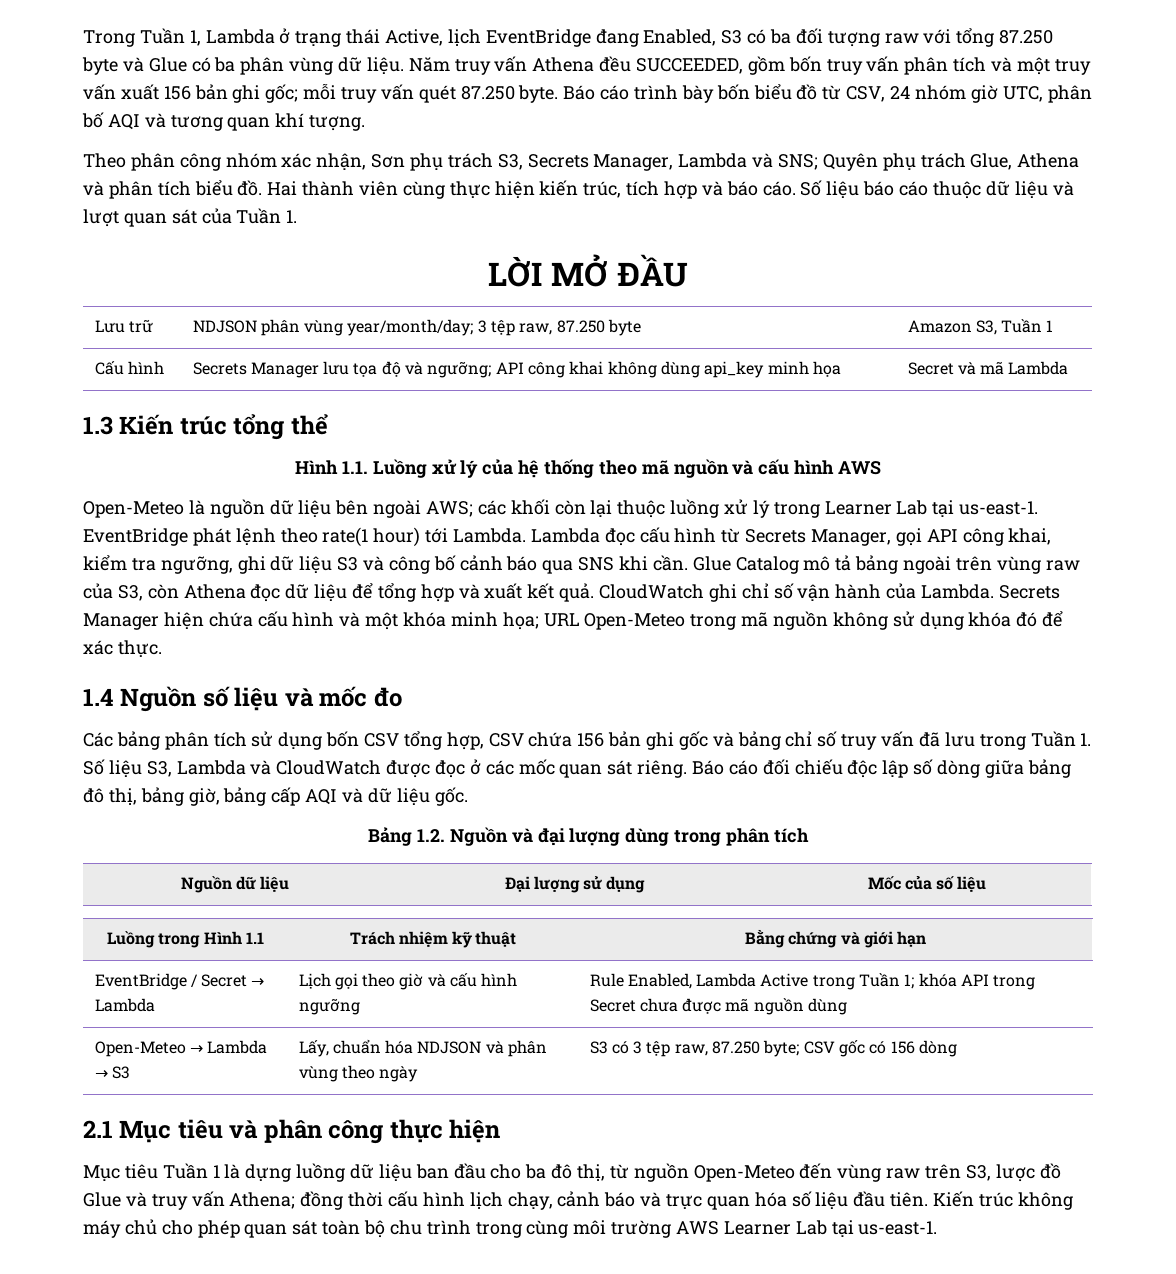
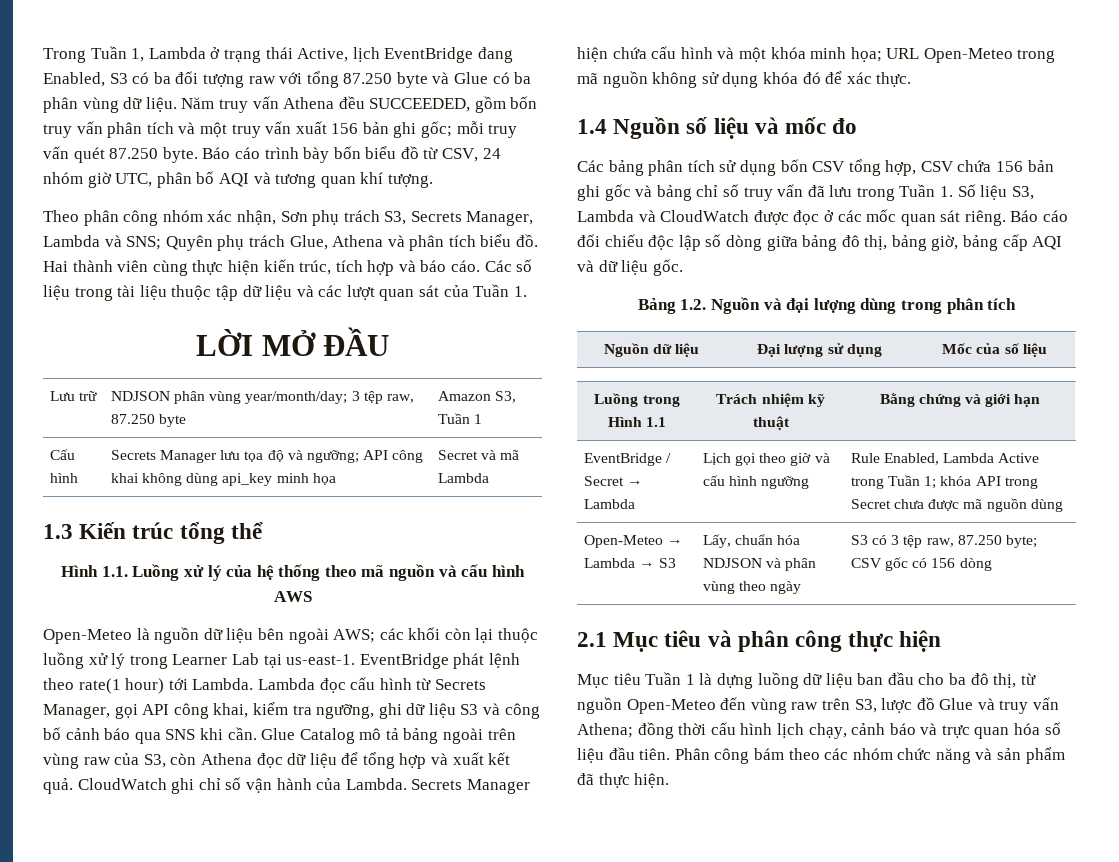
[800,180,981,199] Số liệu báo cáo thuộc -> [484,259,533,272] [43,285,238,301] Các số liệu trong tài liệu thuộc tập
(1074, 188) none -> [318,285,343,297] các
[933,1191,1073,1210] [83,1219,938,1238] Kiến trúc không máy chủ cho phép quan sát toàn bộ chu trình trong cùng môi trường AWS Learner Lab tại us-east-1. -> [674,747,1065,764] [577,773,670,788] Phân công bám theo các nhóm chức năng và sản phẩm đã thực hiện.

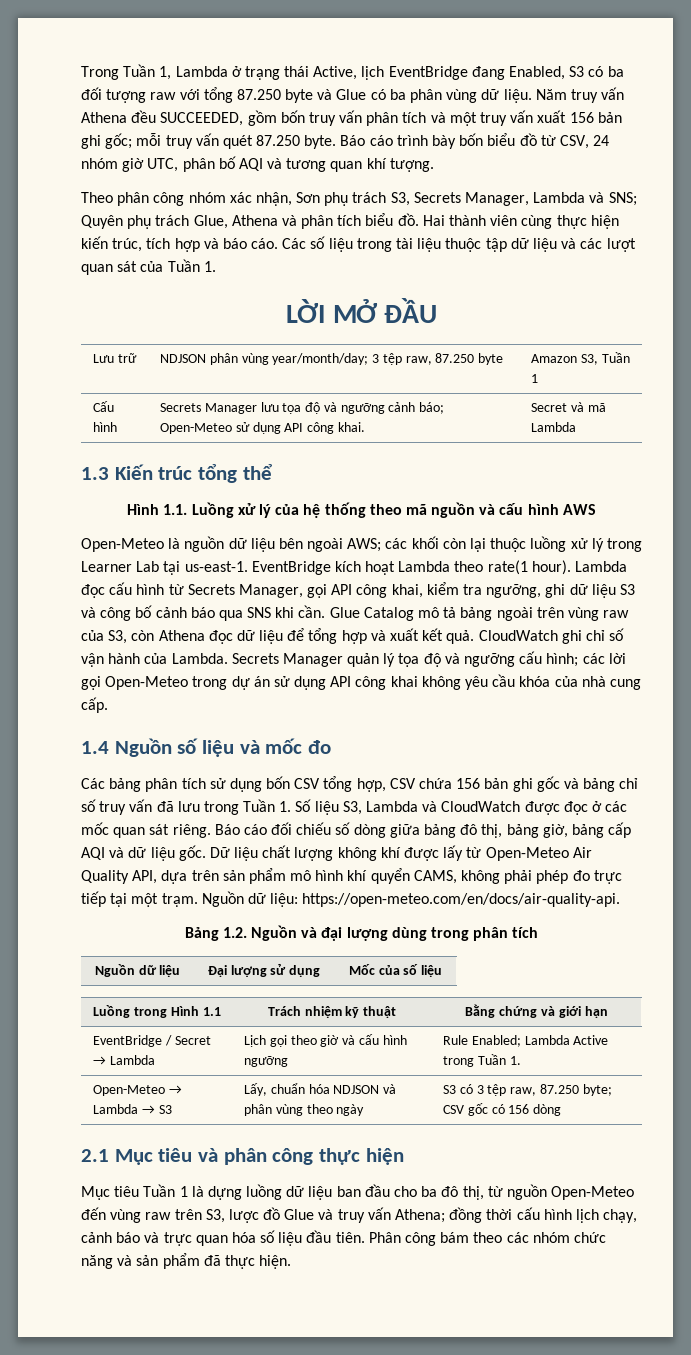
[306,450,424,463] [110,473,336,486] ngưỡng; API công khai không dùng api_key minh họa -> [340,402,445,414] [160,422,365,434] ngưỡng cảnh báo; Open-Meteo sử dụng API công khai.
[453,653,520,669] [43,678,254,694] phát lệnh theo rate(1 hour) tới Lambda. -> [334,560,571,575] kích hoạt Lambda theo rate(1 hour).
[577,46,1056,63] [577,71,912,88] hiện chứa cấu hình và một khóa minh họa; URL Open-Meteo trong mã nguồn không sử dụng khóa đó để xác thực. -> [347,651,626,667] [81,674,641,690] [81,697,108,713] quản lý tọa độ và ngưỡng cấu hình; các lời gọi Open-Meteo trong dự án sử dụng API công khai không yêu cầu khóa của nhà cung cấp.
[648,235,701,251] độc lập -> (332, 828) none
(683, 267) none -> [209,845,592,861] [81,868,622,884] [81,891,621,907] Dữ liệu chất lượng không khí được lấy từ Open-Meteo Air Quality API, dựa trên sản phẩm mô hình khí quyển CAMS, không phải phép đo trực tiếp tại một trạm. Nguồn dữ liệu: https://open-meteo.com/en/docs/air-quality-api.
[884,453,940,465] Enabled, -> [471,1035,521,1047] Enabled;
[924,476,1038,489] [850,498,1063,512] 1; khóa API trong Secret chưa được mã nguồn dùng -> [509,1056,521,1065] 1.

